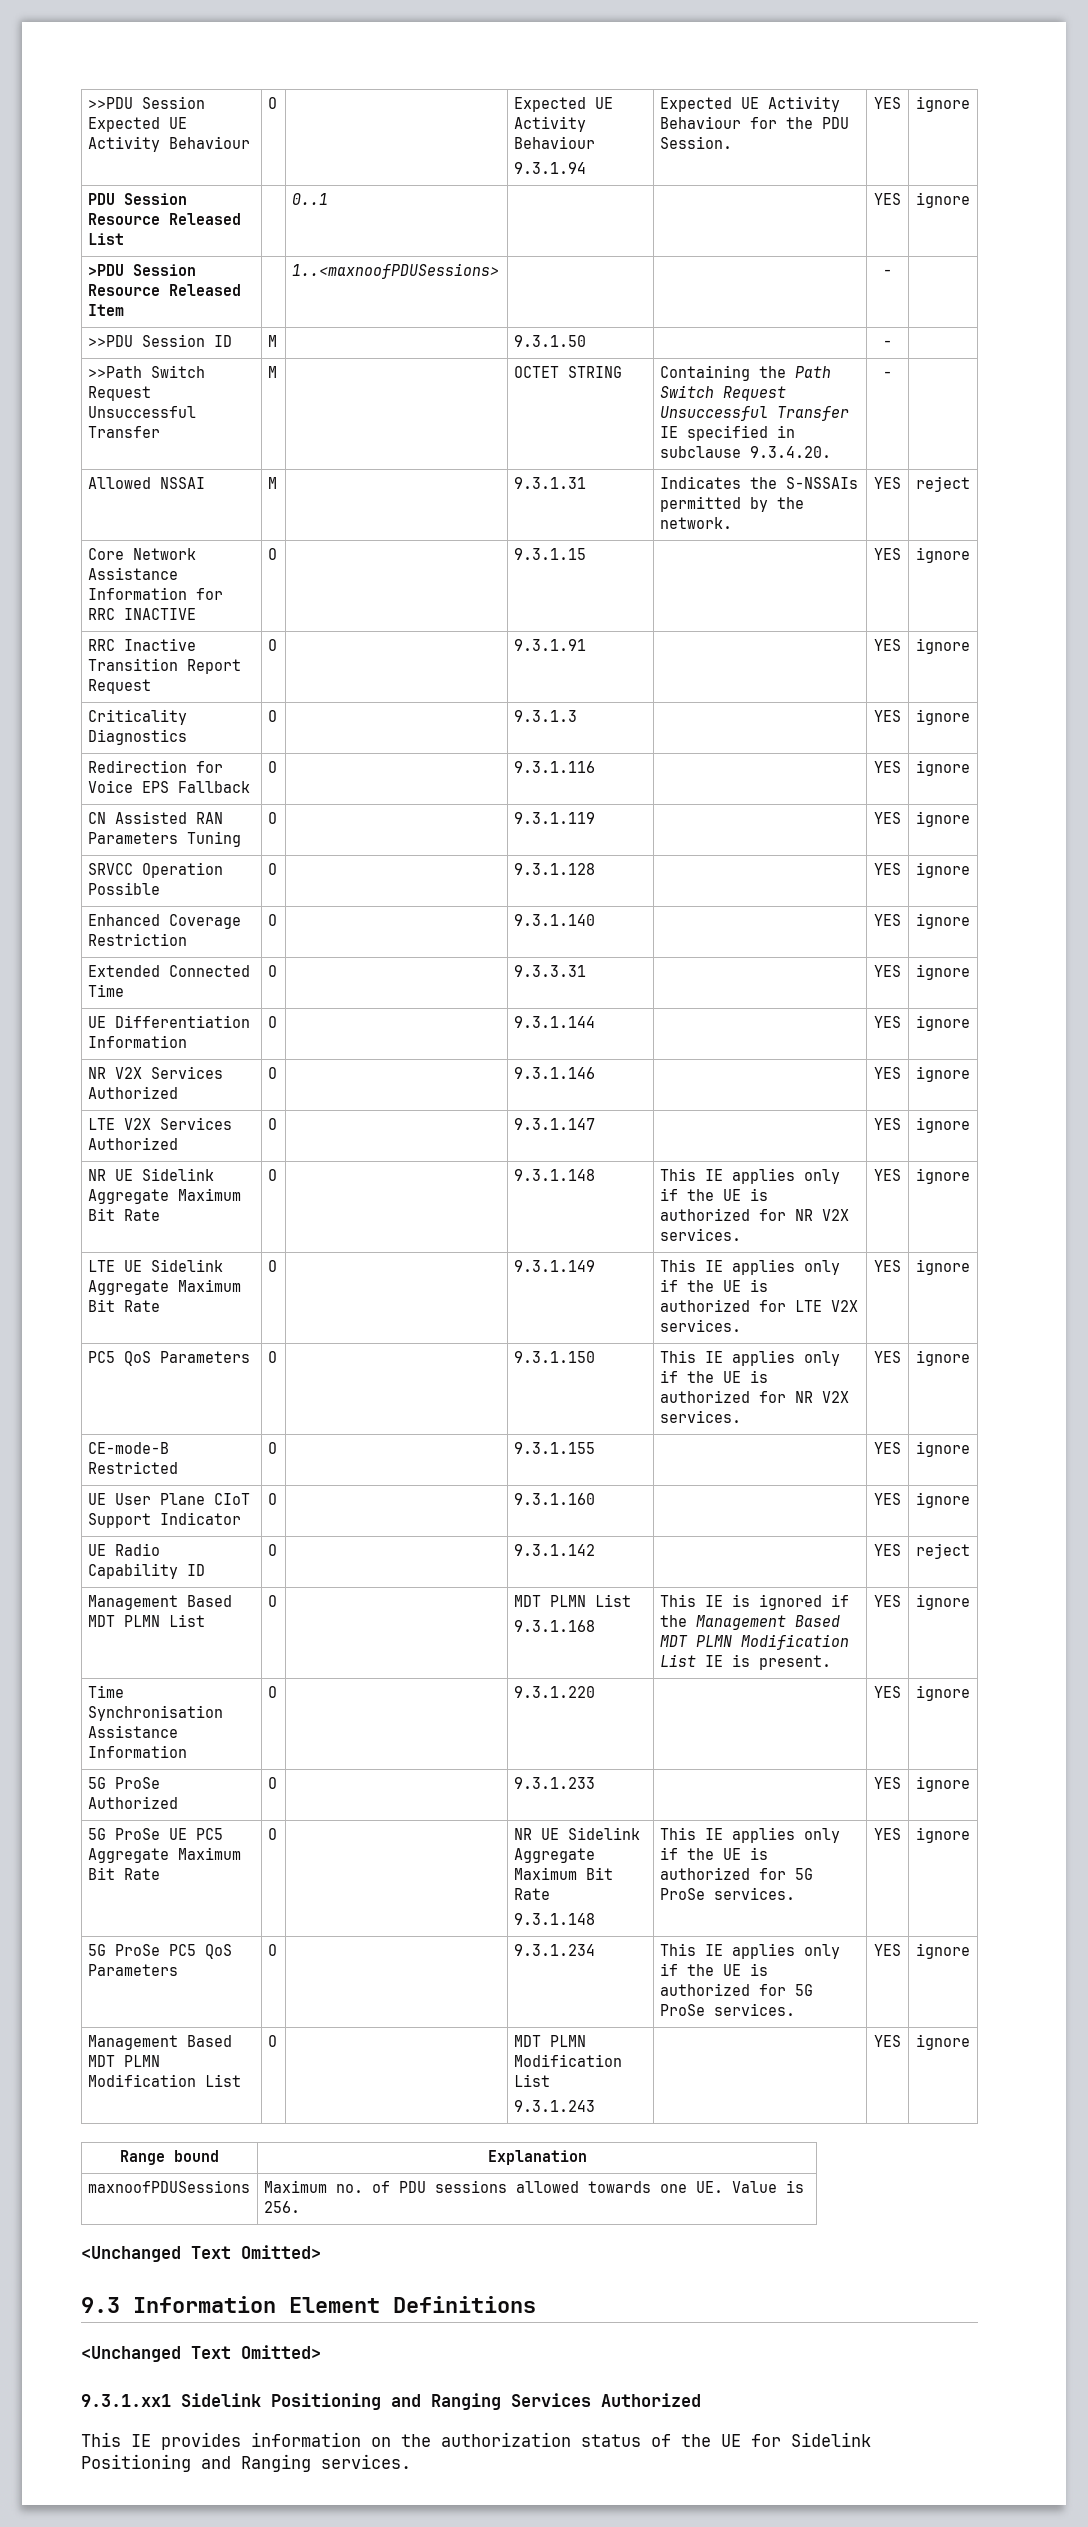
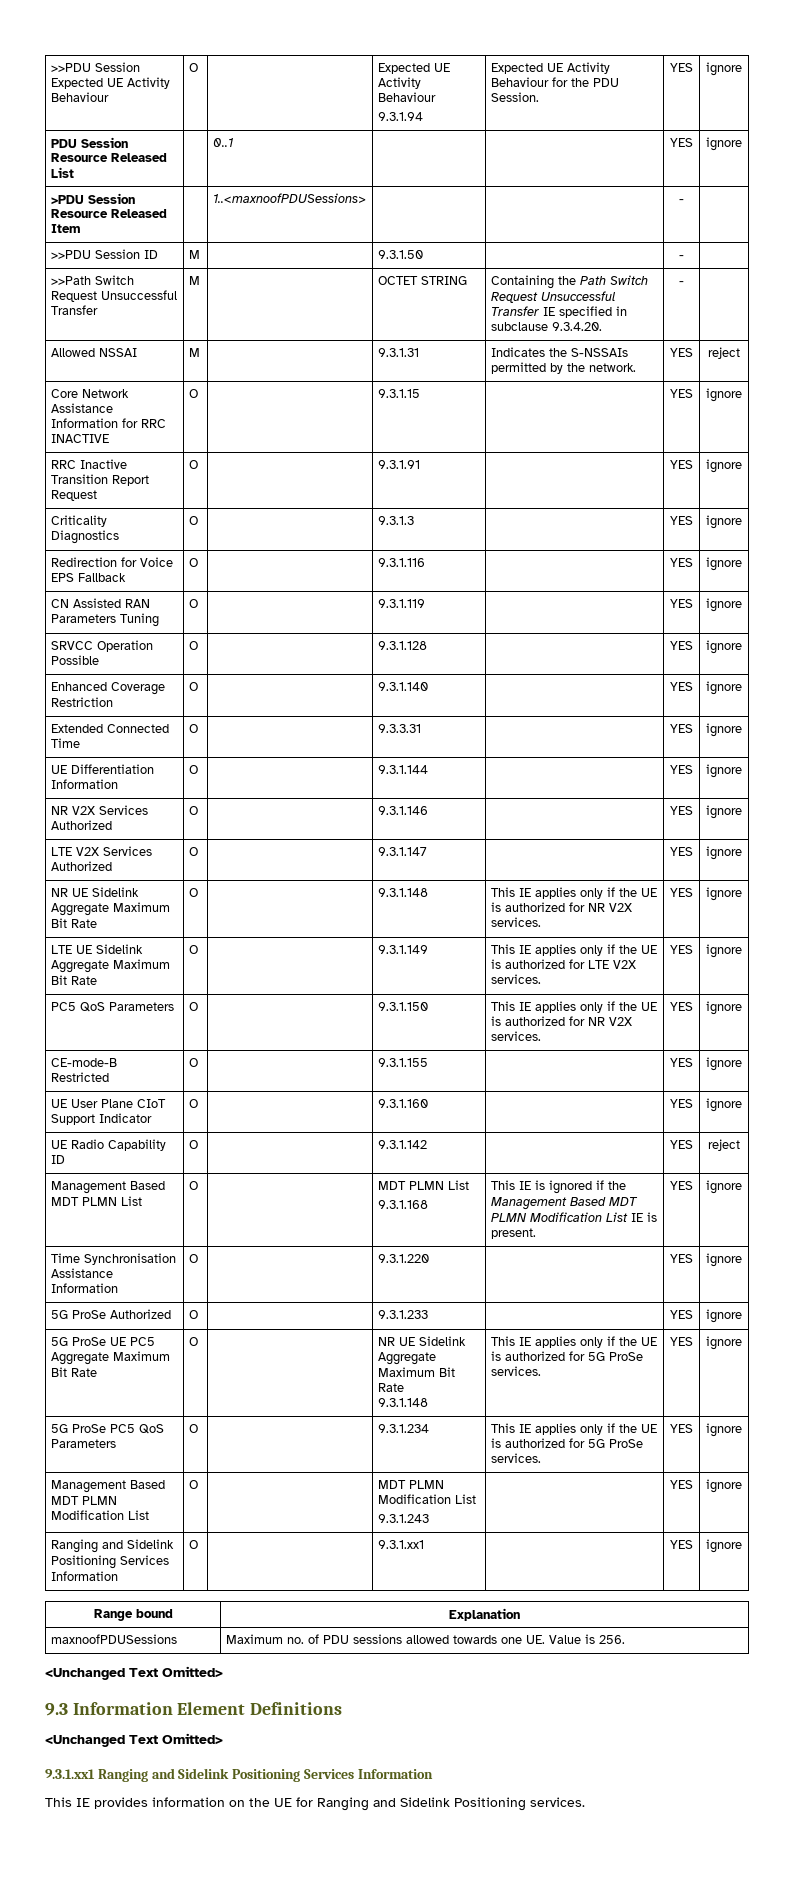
(970, 2042) none -> [50,1539,174,1553] [50,1555,169,1569] [50,1571,118,1581] [188,1540,198,1549] [377,1540,424,1549] [670,1540,693,1549] [706,1539,742,1553] // Ranging and Sidelink Positioning Services Information | O | | 9.3.1.xx1 | | YES | ignore
[181,2393,701,2410] Sidelink Positioning and Ranging Services Authorized -> [97,1768,433,1782] Ranging and Sidelink Positioning Services Information
[441,2432,871,2447] [81,2454,311,2472] authorization status of the UE for Sidelink Positioning and Ranging -> [274,1797,526,1811] UE for Ranging and Sidelink Positioning

